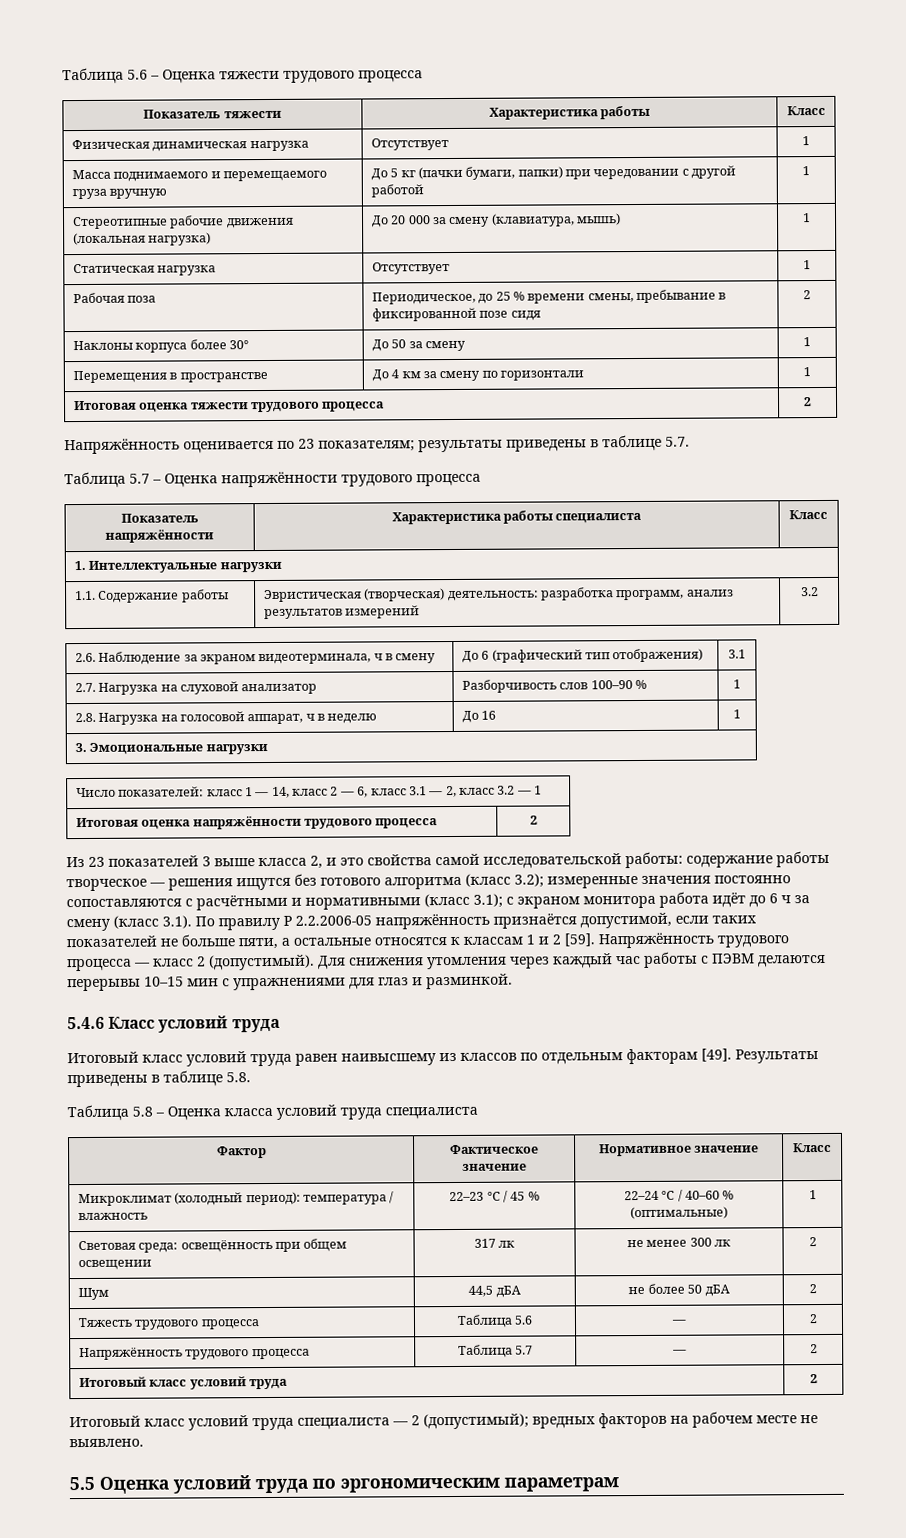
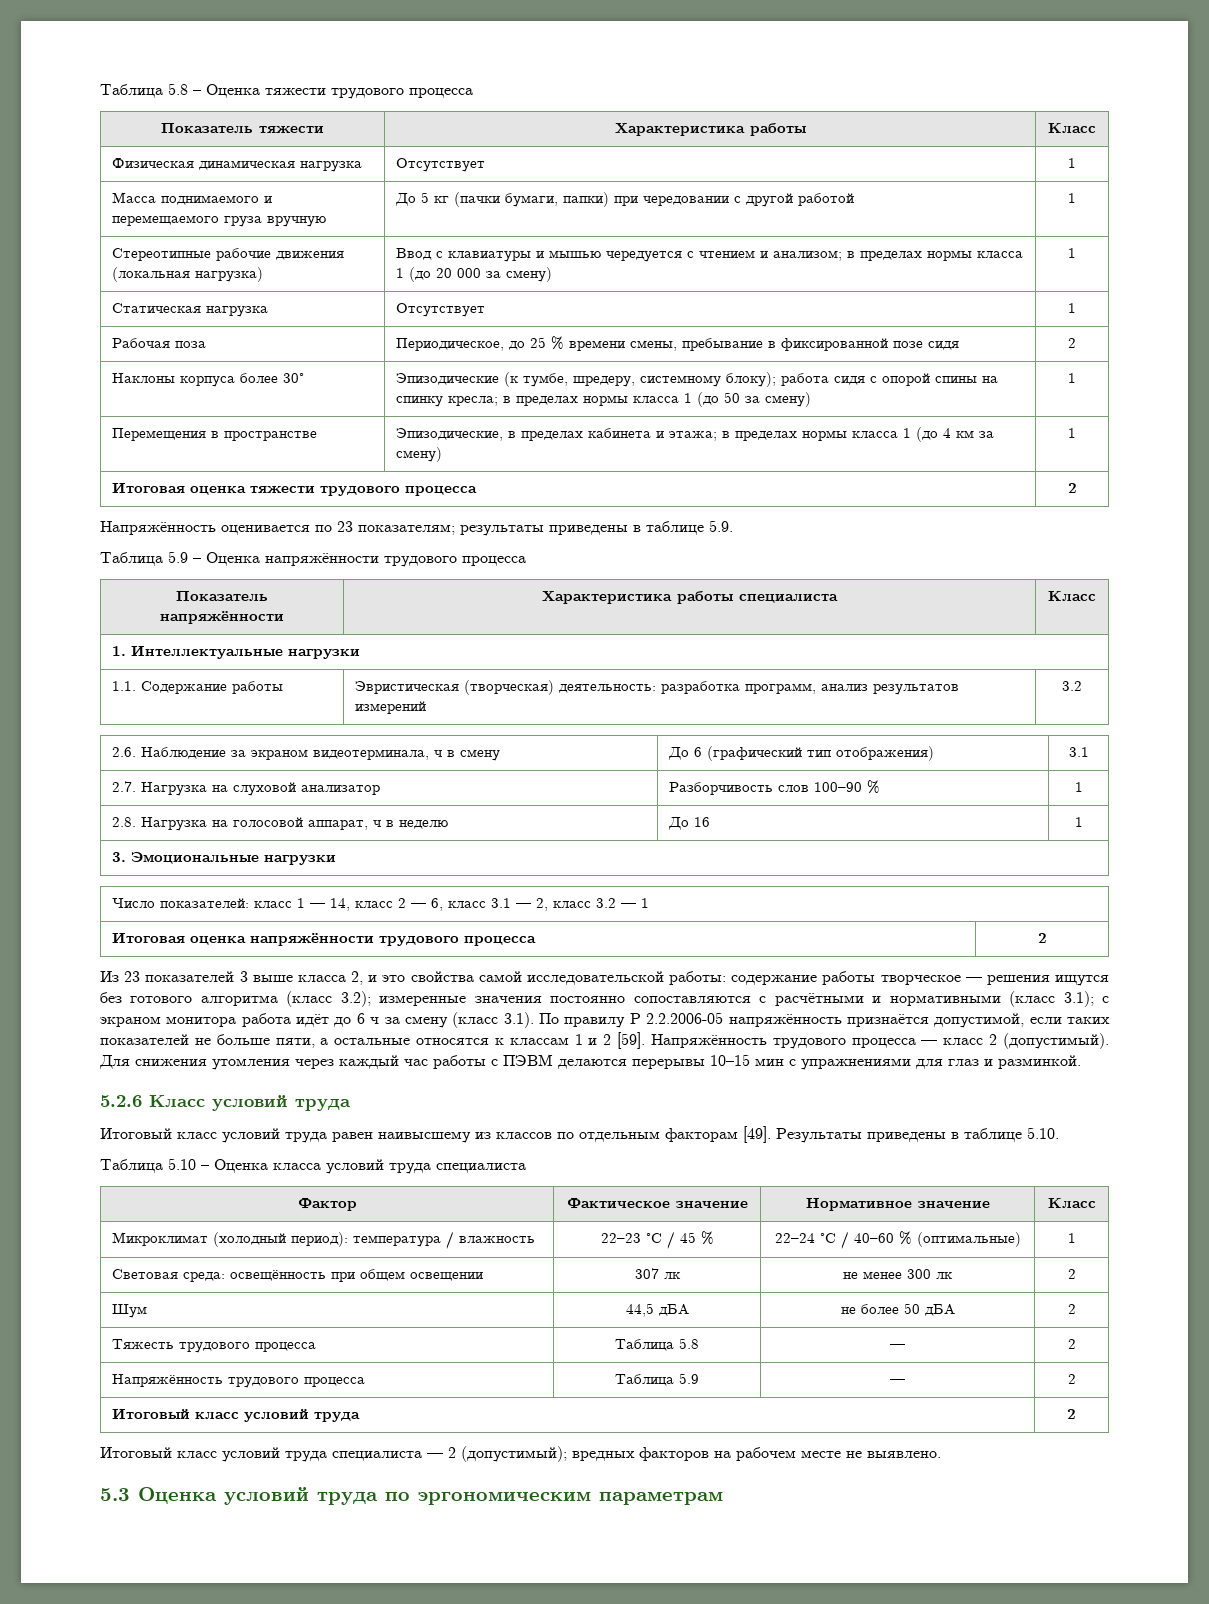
[62,67,148,85] Таблица 5.6 -> [100,83,188,98] Таблица 5.8
[371,213,622,228] До 20 000 за смену (клавиатура, мышь) -> [395,248,1023,262] [395,267,552,282] Ввод с клавиатуры и мышью чередуется с чтением и анализом; в пределах нормы класса 1 (до 20 000 за смену)
[371,339,389,352] До -> [395,372,998,387] [395,392,719,407] Эпизодические (к тумбе, шредеру, системному блоку); работа сидя с опорой спины на спинку кресла; в пределах нормы класса 1 (до
[424,340,466,352] смену -> [764,392,811,407] смену)
[371,369,585,382] До 4 км за смену по горизонтали -> [395,427,994,442] [395,447,442,462] Эпизодические, в пределах кабинета и этажа; в пределах нормы класса 1 (до 4 км за смену)
[665,436,690,447] [64,471,150,489] 5.7. // Таблица 5.7 -> [709,520,733,532] [100,551,188,566] 5.9. // Таблица 5.9
[67,1016,105,1030] 5.4.6 -> [100,1095,142,1107] 5.2.6
[226,1072,251,1083] [67,1104,153,1122] 5.8. // Таблица 5.8 -> [1027,1127,1059,1139] [100,1158,196,1173] 5.10. // Таблица 5.10
[473,1238,496,1248] 317 -> [634,1268,659,1279] 307
[514,1315,534,1325] 5.6 -> [679,1338,699,1349] 5.8
[515,1345,534,1355] 5.7 -> [679,1373,699,1384] 5.9
[69,1476,95,1491] 5.5 -> [100,1488,130,1501] 5.3

